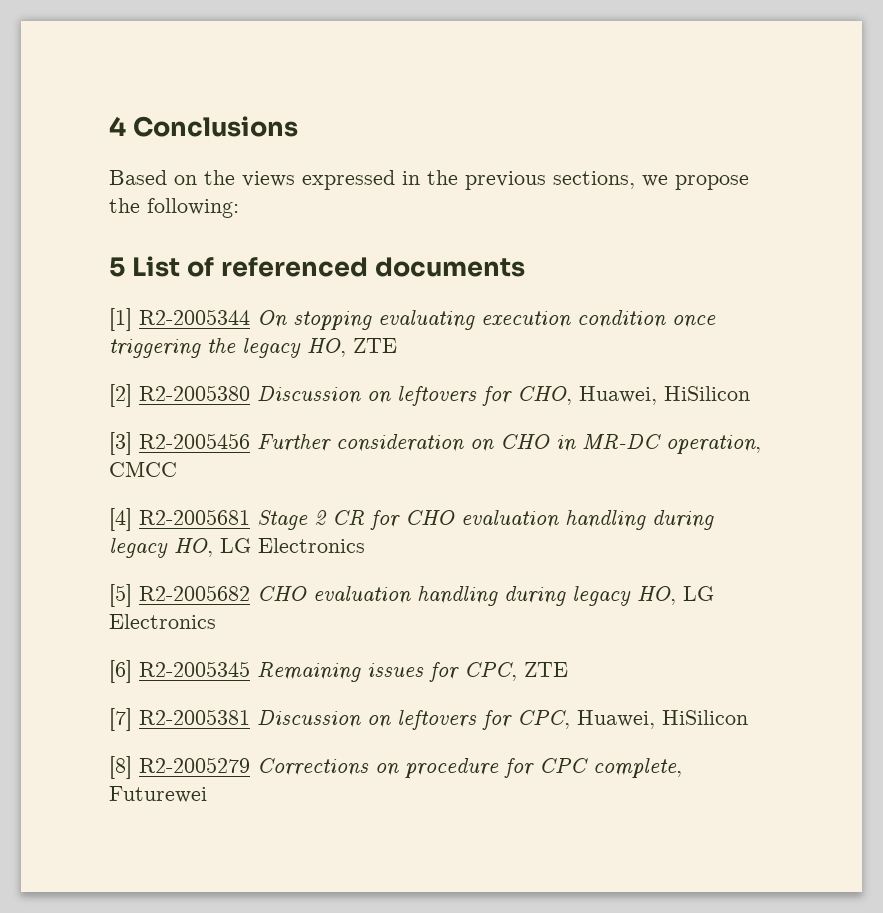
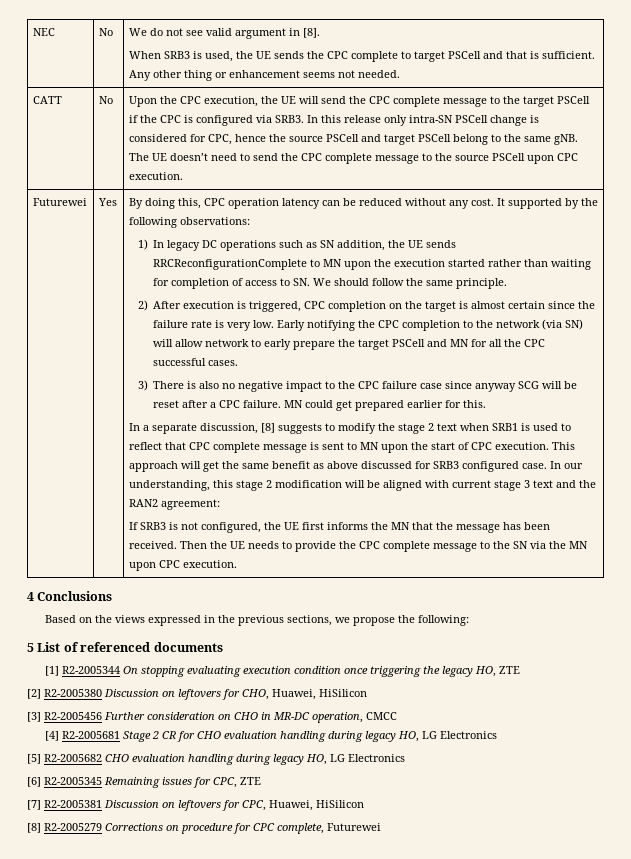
(109, 126) none -> [32,28,55,36] [98,28,113,36] [128,28,320,39] [128,51,595,62] [128,70,400,81] [32,96,62,104] [98,96,113,104] [128,96,590,107] [128,115,539,126] [128,134,578,145] [128,153,578,164] [128,172,183,180] [32,198,87,206] [97,198,117,206] [128,198,598,209] [128,217,250,228] [137,239,457,251] [153,259,592,270] [153,278,508,289] [137,300,596,312] [153,319,584,331] [153,339,546,350] [153,358,239,366] [137,380,578,392] [153,400,487,411] [128,423,571,434] [128,442,575,453] [128,461,583,472] [128,480,596,491] [128,499,220,510] [128,522,550,533] [128,541,588,552] [128,560,237,571] NEC | No | We do not see valid argument in [8]. // When SRB3 is used, the UE sends the CPC complete to target PSCell and that is sufficient. Any other thing or enhancement seems not needed. // CATT | No | Upon the CPC execution, the UE will send the CPC complete message to the target PSCell if the CPC is configured via SRB3. In this release only intra-SN PSCell change is considered for CPC, hence the source PSCell and target PSCell belong to the same gNB. The UE doesn’t need to send the CPC complete message to the source PSCell upon CPC execution. // Futurewei | Yes | By doing this, CPC operation latency can be reduced without any cost. It supported by the following observations: // 1) In legacy DC operations such as SN addition, the UE sends RRCReconfigurationComplete to MN upon the execution started rather than waiting for completion of access to SN. We should follow the same principle. // 2) After execution is triggered, CPC completion on the target is almost certain since the failure rate is very low. Early notifying the CPC completion to the network (via SN) will allow network to early prepare the target PSCell and MN for all the CPC successful cases. // 3) There is also no negative impact to the CPC failure case since anyway SCG will be reset after a CPC failure. MN could get prepared earlier for this. // In a separate discussion, [8] suggests to modify the stage 2 text when SRB1 is used to reflect that CPC complete message is sent to MN upon the start of CPC execution. This approach will get the same benefit as above discussed for SRB3 configured case. In our understanding, this stage 2 modification will be aligned with current stage 3 text and the RAN2 agreement: // If SRB3 is not configured, the UE first informs the MN that the message has been received. Then the UE needs to provide the CPC complete message to the SN via the MN upon CPC execution. //

